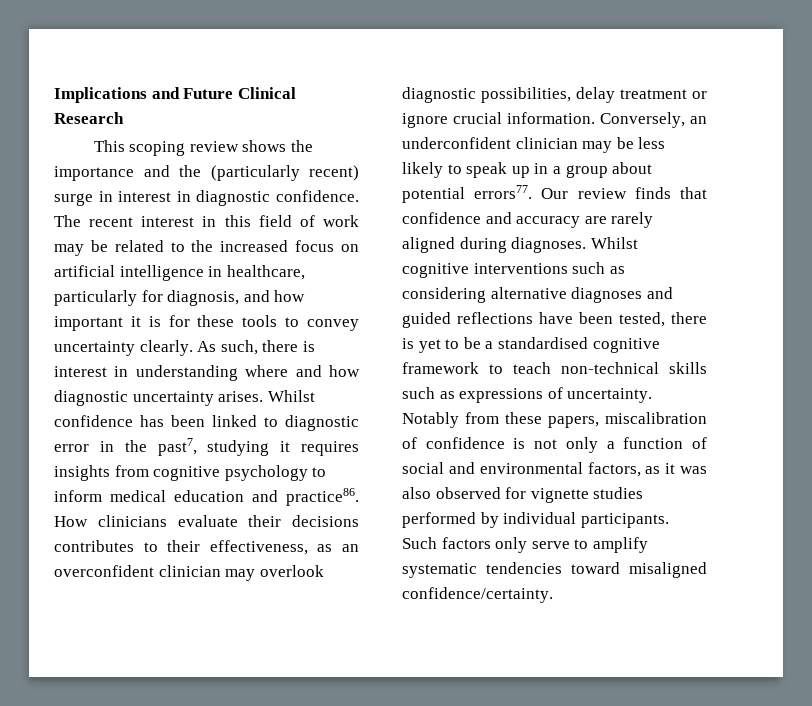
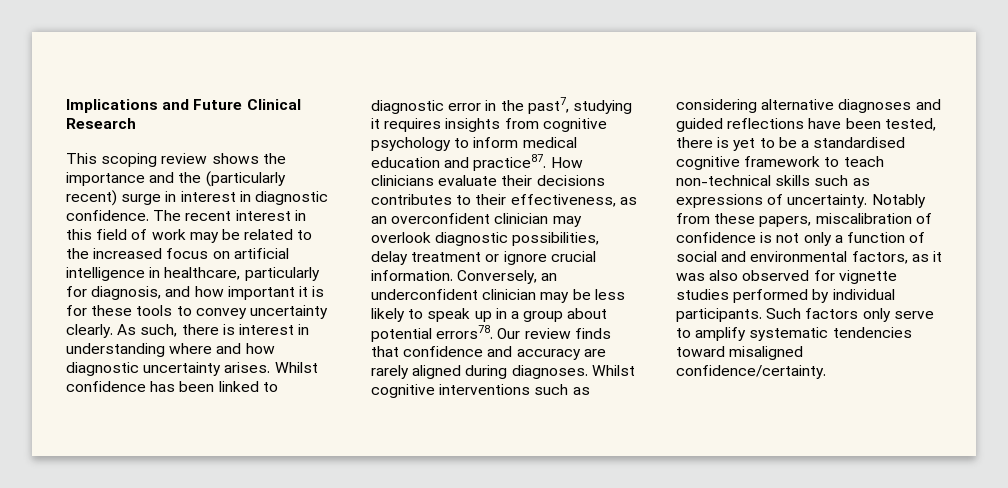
[286,488,359,506] practice86. -> [473,154,547,171] practice87.
[474,185,533,199] errors77. -> [436,325,494,339] errors78.

